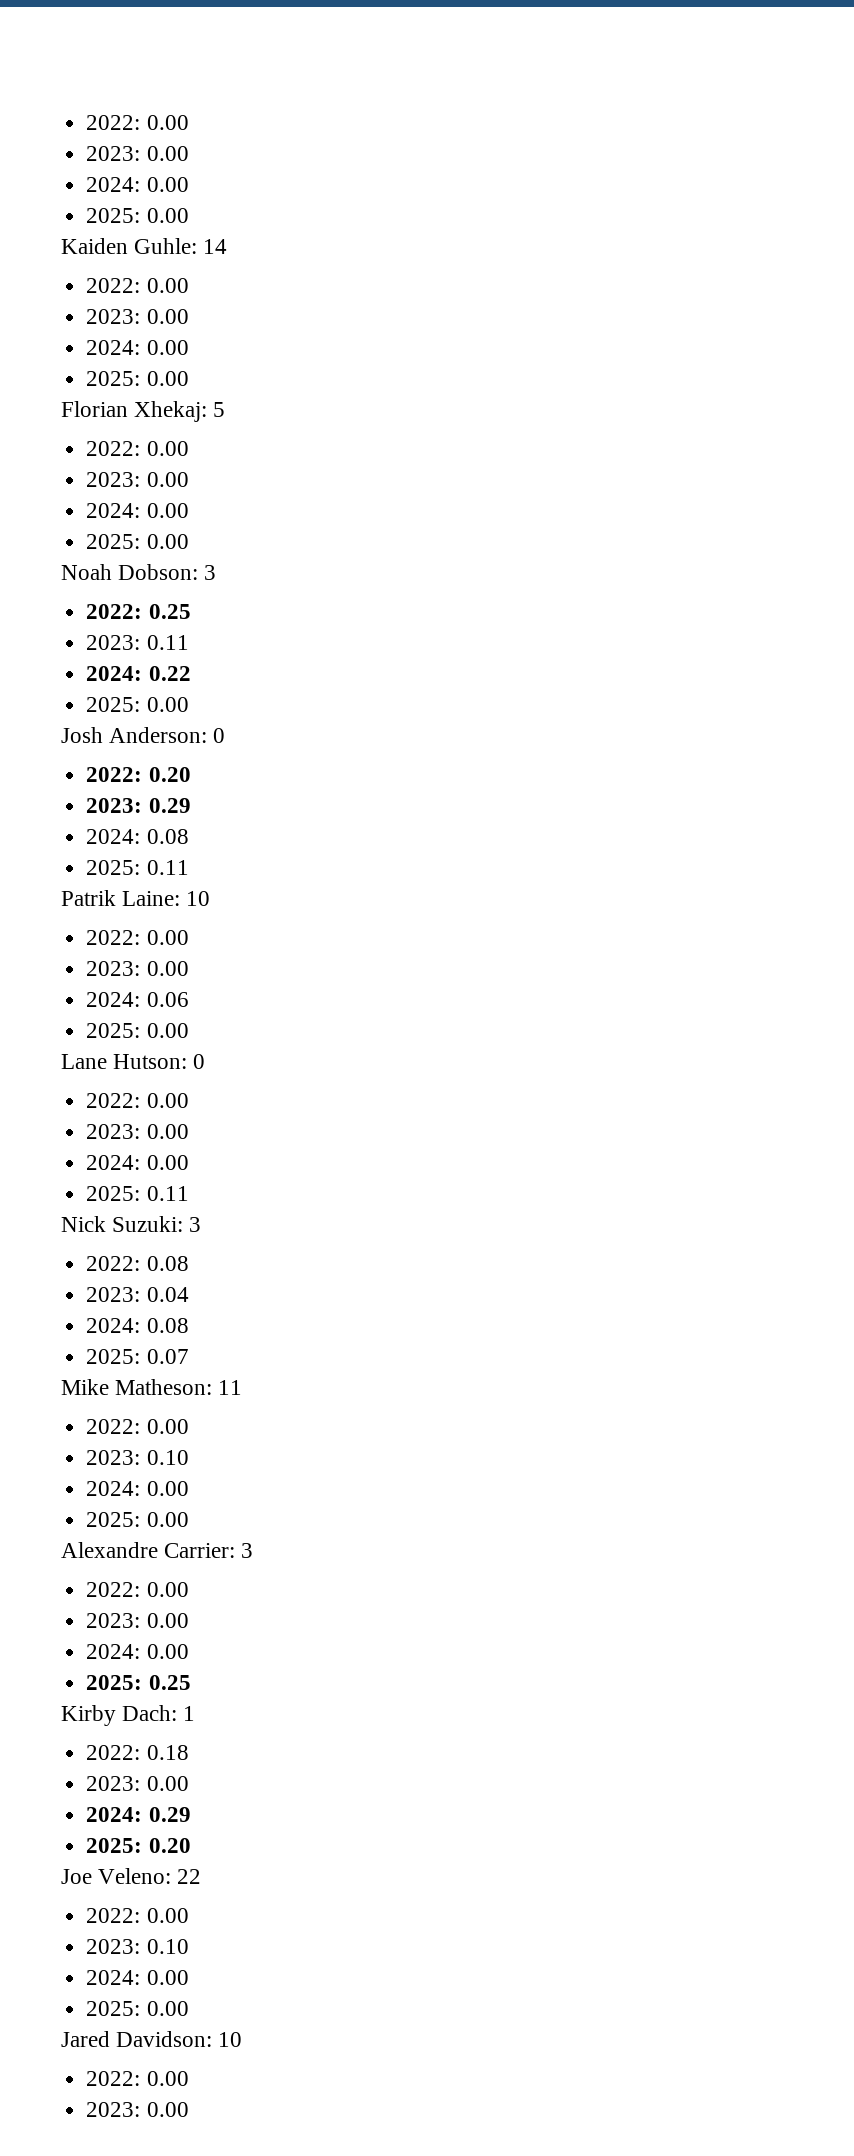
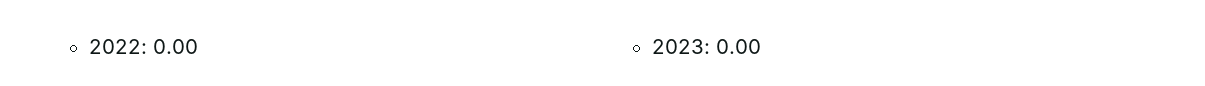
[86,115,189,130] [86,146,189,161] [86,177,189,192] [86,208,189,223] [61,238,228,254] [86,278,189,293] [86,309,189,324] [86,340,189,355] [86,371,189,386] [61,401,226,422] [86,441,189,456] [86,472,189,487] [86,503,189,518] [86,534,189,549] [61,564,217,580] [86,604,191,619] [86,635,189,650] [86,666,191,681] [86,697,189,712] [61,727,226,743] [86,767,191,782] [86,798,191,813] [86,829,189,844] [86,860,189,875] [61,890,211,906] [86,930,189,945] [86,961,189,976] [86,992,189,1007] [86,1023,189,1038] [61,1054,206,1069] [86,1093,189,1108] [86,1124,189,1139] [86,1155,189,1170] [86,1186,189,1201] [61,1216,202,1232] [86,1256,189,1271] [86,1287,189,1302] [86,1318,189,1333] [86,1349,189,1364] [61,1379,243,1395] [86,1419,189,1434] [86,1450,189,1465] [86,1481,189,1496] [86,1512,189,1527] [61,1542,254,1558] [86,1582,189,1597] [86,1613,189,1628] [86,1644,189,1659] [86,1675,191,1690] [61,1705,196,1726] [86,1745,189,1760] [86,1776,189,1791] [86,1807,191,1822] [86,1838,191,1853] [61,1868,202,1884] [86,1908,189,1923] [86,1939,189,1954] [86,1970,189,1985] [86,2001,189,2016] [61,2031,243,2047] [86,2071,189,2086] [86,2102,189,2117] 2022: 0.00 // 2023: 0.00 // 2024: 0.00 // 2025: 0.00 // Kaiden Guhle: 14 // 2022: 0.00 // 2023: 0.00 // 2024: 0.00 // 2025: 0.00 // Florian Xhekaj: 5 // 2022: 0.00 // 2023: 0.00 // 2024: 0.00 // 2025: 0.00 // Noah Dobson: 3 // 2022: 0.25 // 2023: 0.11 // 2024: 0.22 // 2025: 0.00 // Josh Anderson: 0 // 2022: 0.20 // 2023: 0.29 // 2024: 0.08 // 2025: 0.11 // Patrik Laine: 10 // 2022: 0.00 // 2023: 0.00 // 2024: 0.06 // 2025: 0.00 // Lane Hutson: 0 // 2022: 0.00 // 2023: 0.00 // 2024: 0.00 // 2025: 0.11 // Nick Suzuki: 3 // 2022: 0.08 // 2023: 0.04 // 2024: 0.08 // 2025: 0.07 // Mike Matheson: 11 // 2022: 0.00 // 2023: 0.10 // 2024: 0.00 // 2025: 0.00 // Alexandre Carrier: 3 // 2022: 0.00 // 2023: 0.00 // 2024: 0.00 // 2025: 0.25 // Kirby Dach: 1 // 2022: 0.18 // 2023: 0.00 // 2024: 0.29 // 2025: 0.20 // Joe Veleno: 22 // 2022: 0.00 // 2023: 0.10 // 2024: 0.00 // 2025: 0.00 // Jared Davidson: 10 // 2022: 0.00 // 2023: 0.00 -> [88,39,198,54] [651,39,761,54] 2022: 0.00 // 2023: 0.00

